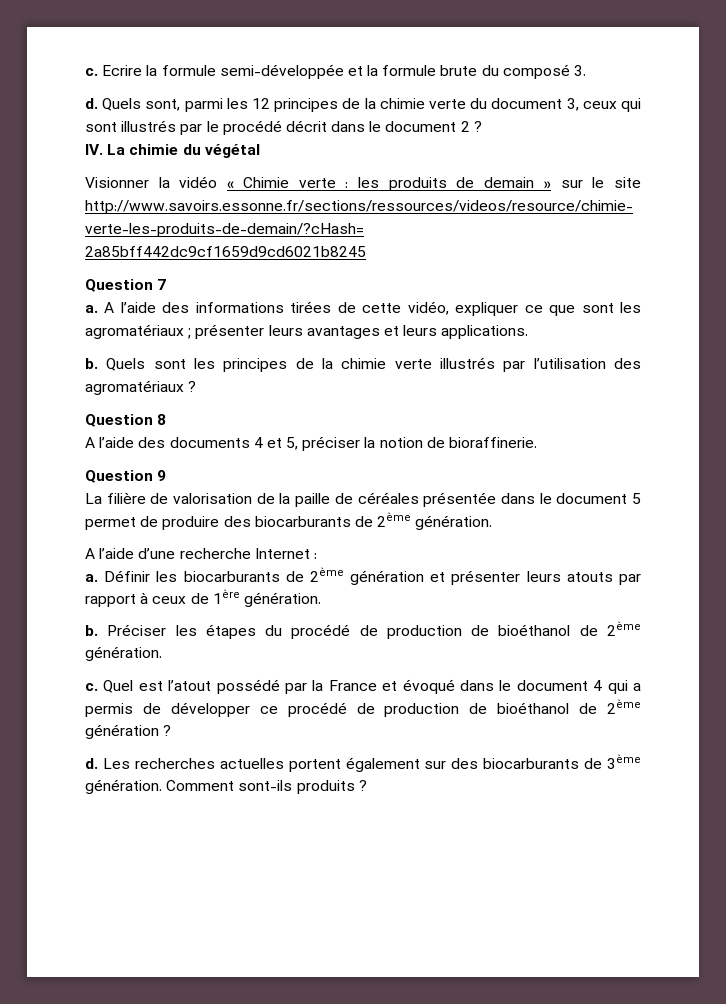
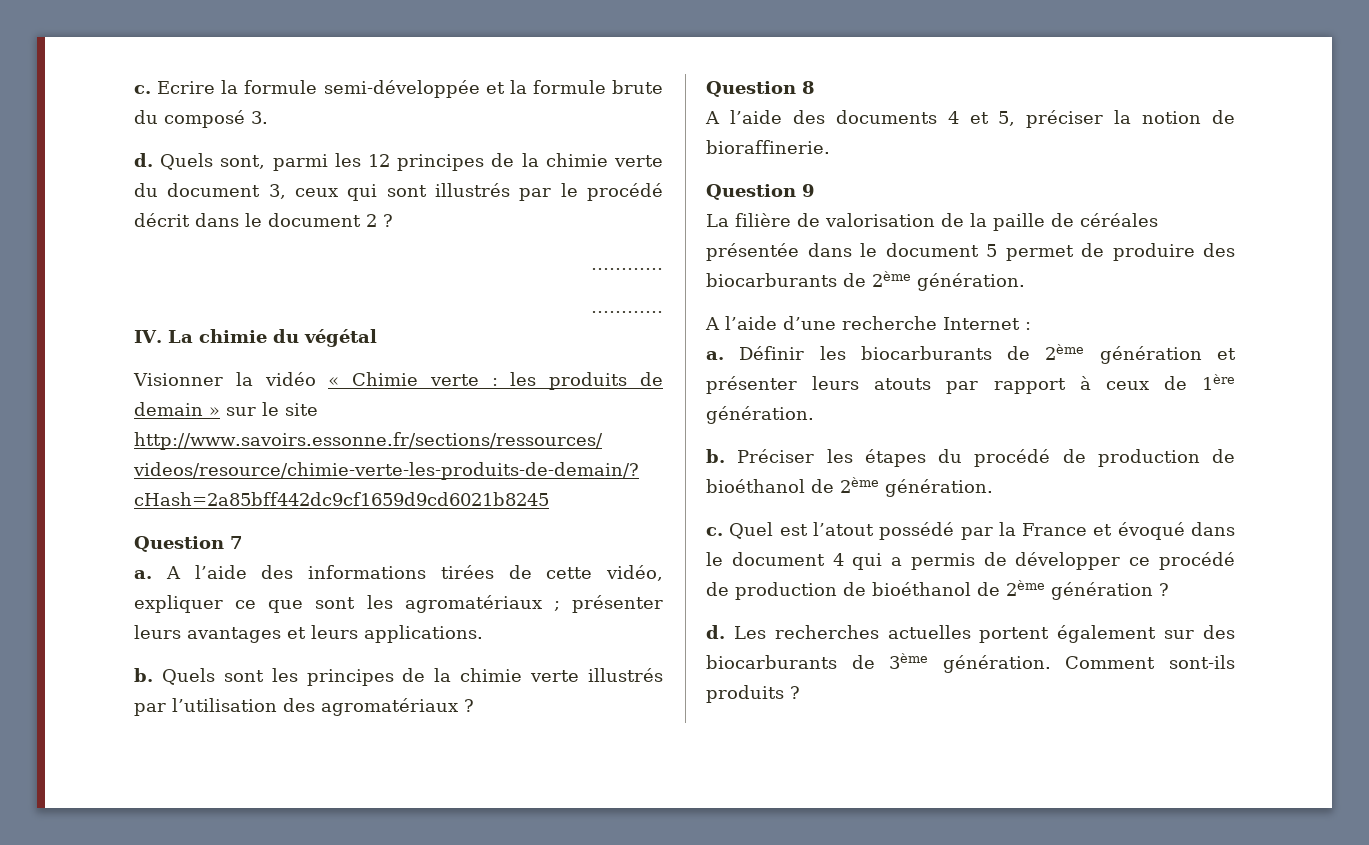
(482, 126) none -> [591,268,663,270] [591,311,663,313] // ………… // …………

